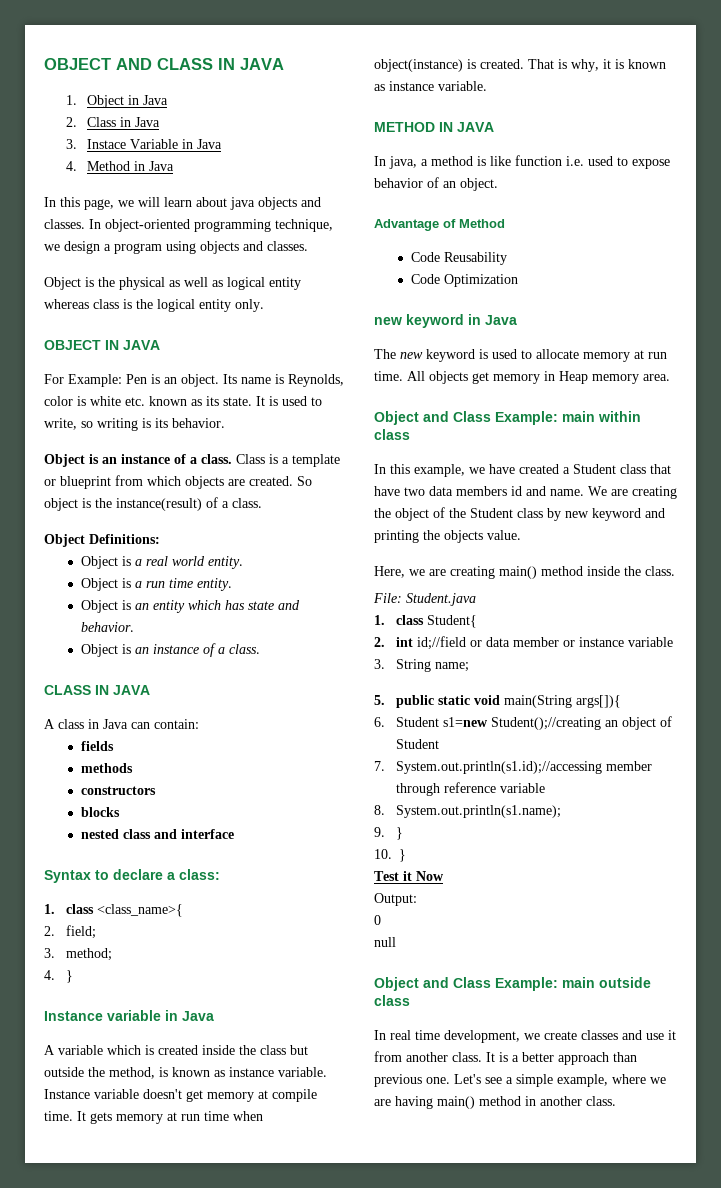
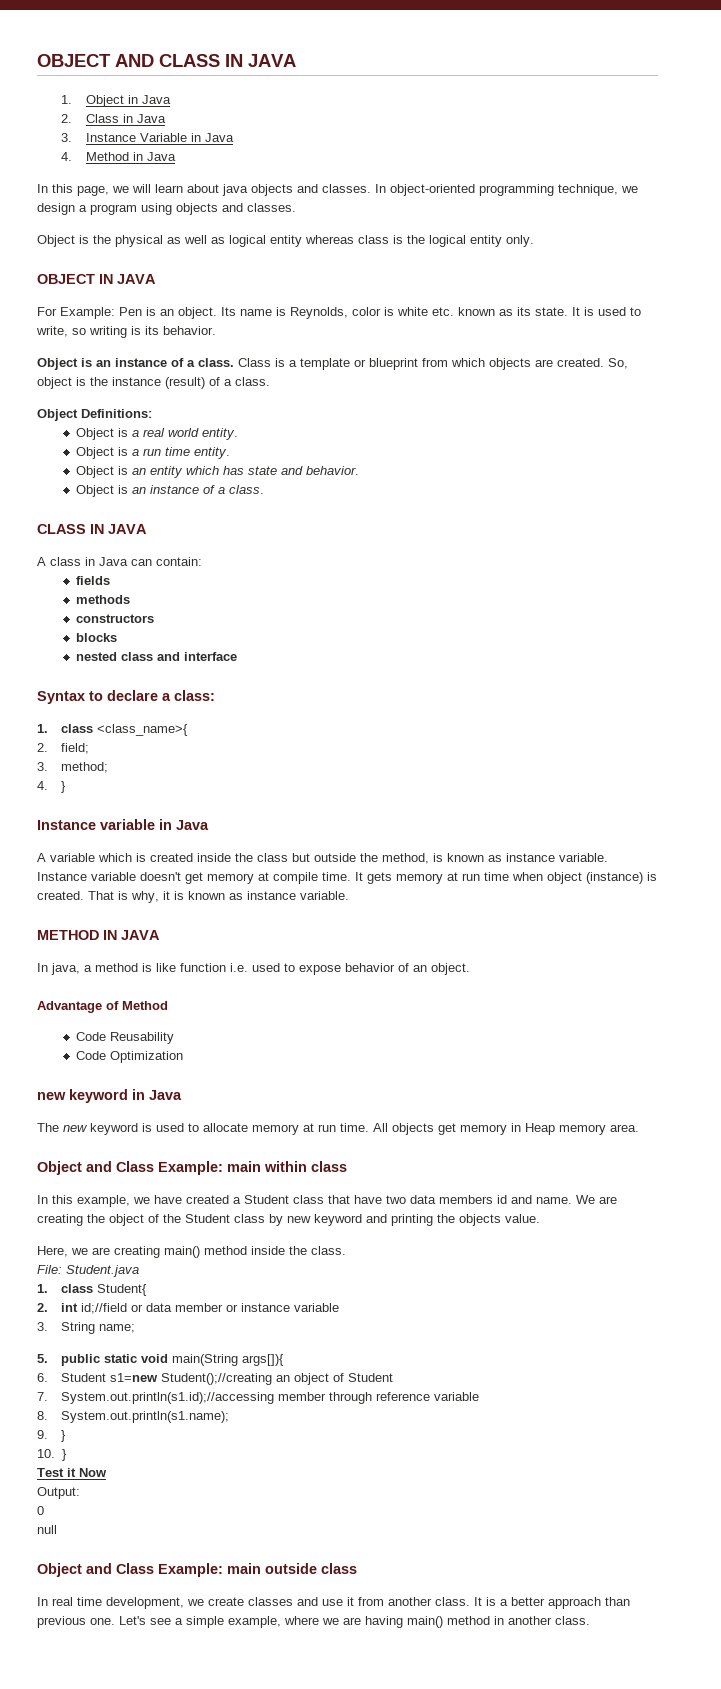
[87,139,127,149] Instace -> [85,133,136,142] Instance
[297,476,312,486] So -> [608,358,628,369] So,
[116,498,202,511] instance(result) -> [112,377,205,389] instance (result)
[374,59,463,72] object(instance) -> [547,872,643,884] object (instance)

